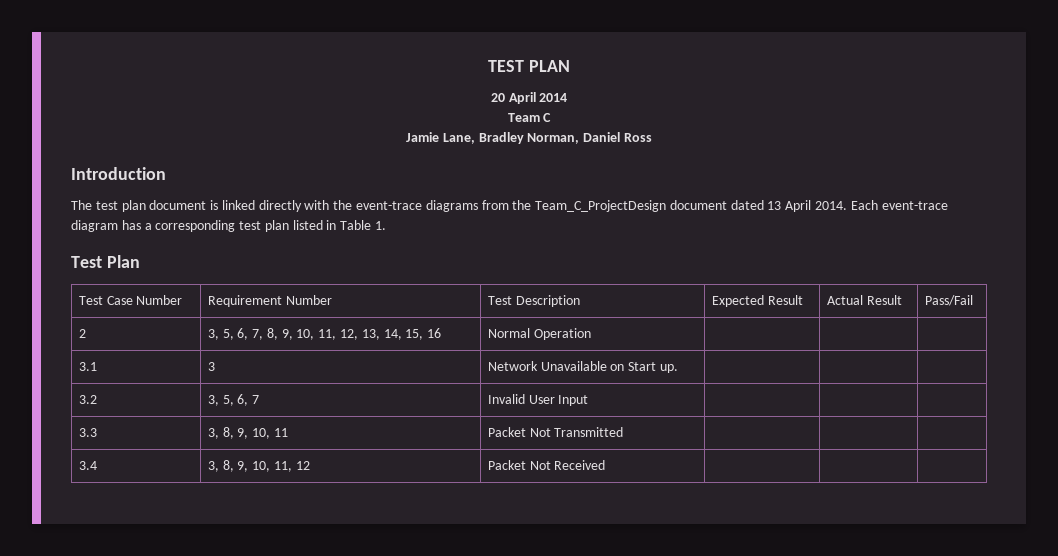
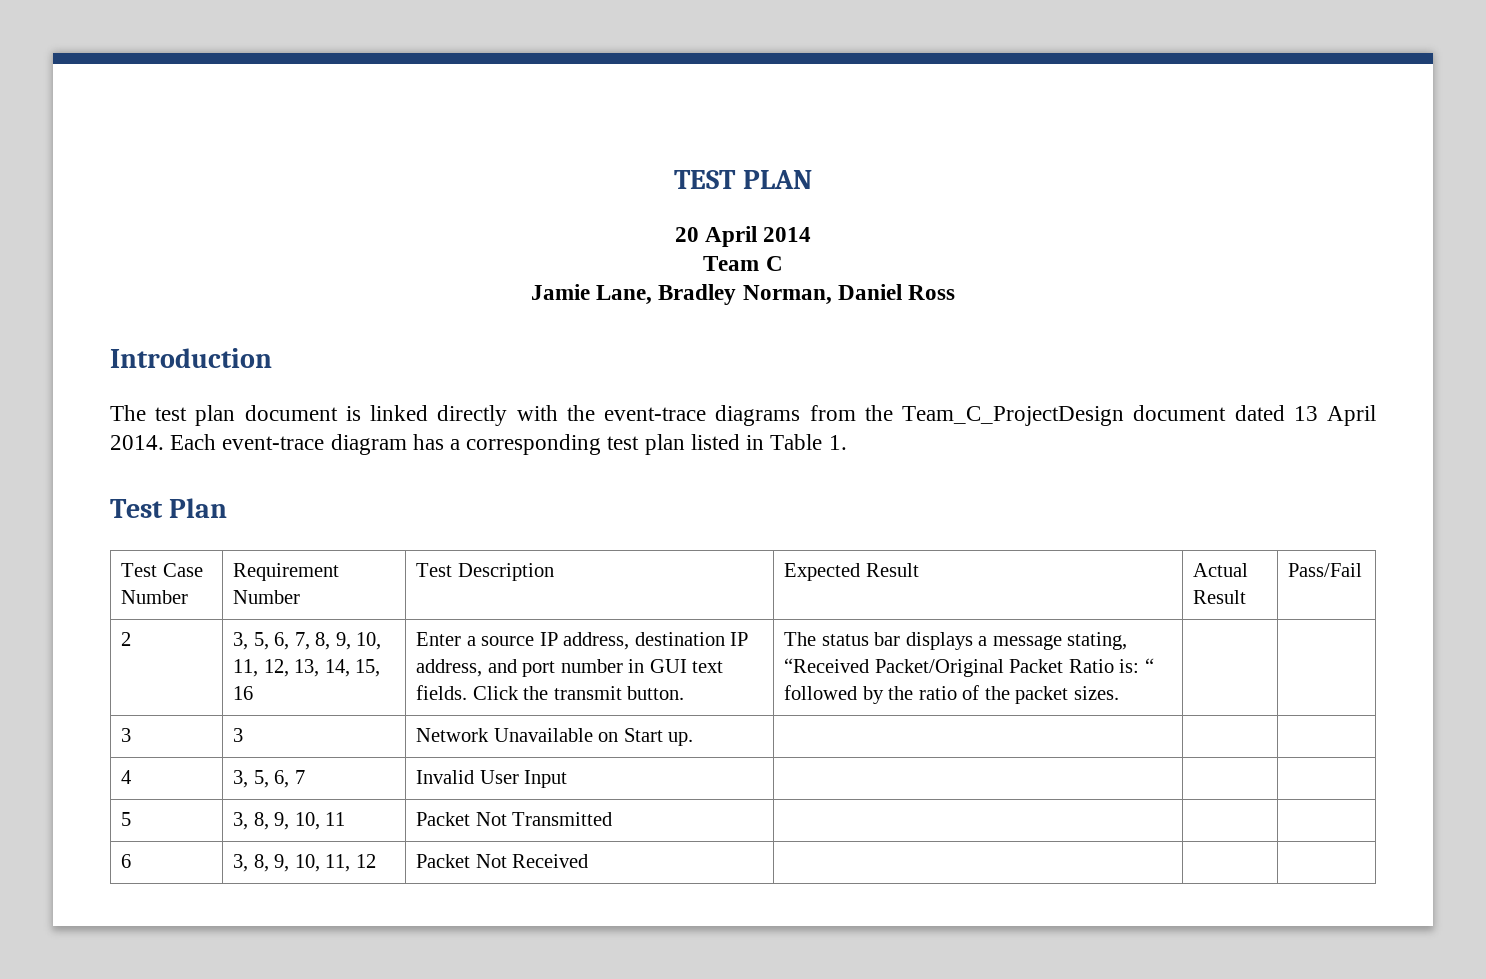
[487,328,591,340] [78,362,97,371] Normal Operation | | | // 3.1 -> [416,632,749,650] [416,659,724,677] [416,685,685,700] [784,632,1128,650] [784,658,1154,677] [784,685,1119,704] [121,728,132,742] Enter a source IP address, destination IP address, and port number in GUI text fields. Click the transmit button. | The status bar displays a message stating, “Received Packet/Original Packet Ratio is: “ followed by the ratio of the packet sizes. | | // 3
[78,395,97,404] 3.2 -> [121,770,132,784] 4
[78,428,97,437] 3.3 -> [121,812,132,826] 5
[78,461,97,470] 3.4 -> [121,854,132,868] 6

